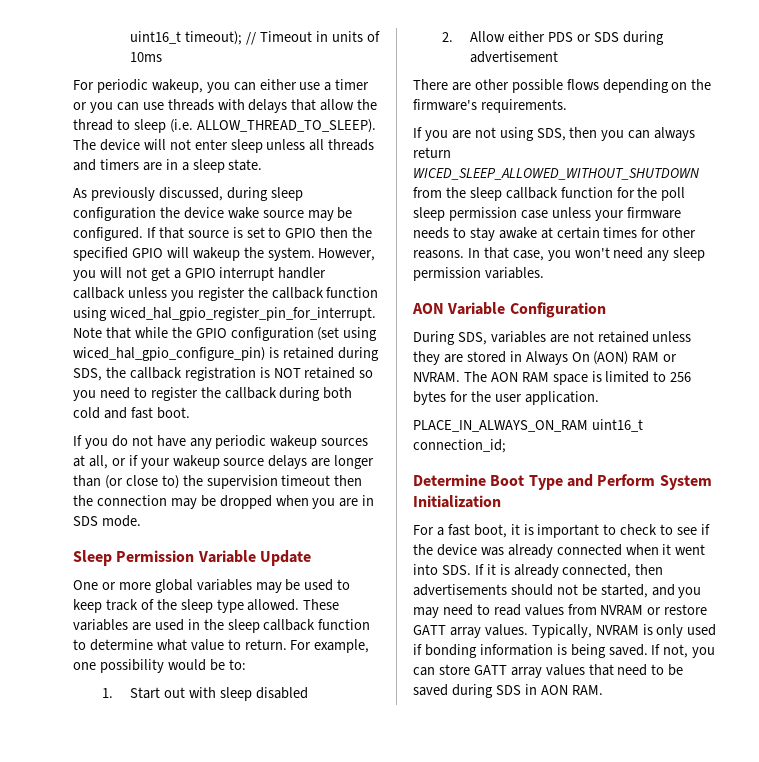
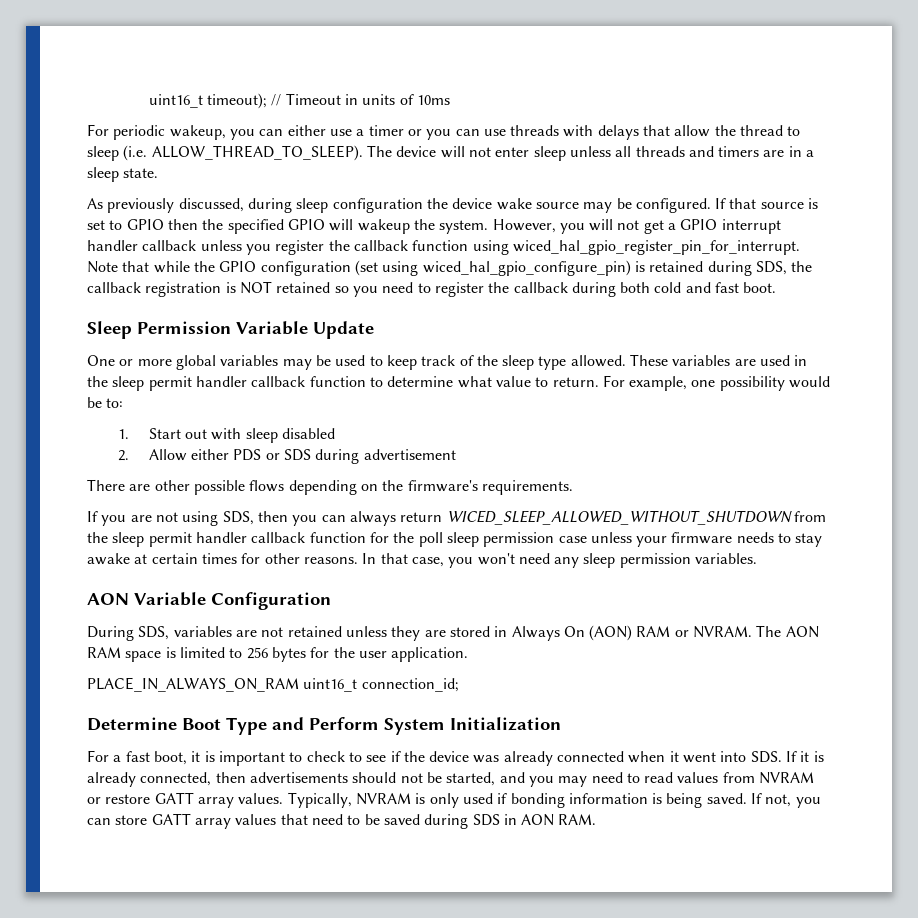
[73,435,369,449] [73,455,375,469] [73,475,363,489] [73,495,375,509] [73,515,141,527] // If you do not have any periodic wakeup sources at all, or if your wakeup source delays are longer than (or close to) the supervision timeout then the connection may be dropped when you are in SDS mode. -> (777, 287) none
(260, 626) none -> [148,376,247,391] permit handler
(502, 194) none -> [148,532,247,547] permit handler

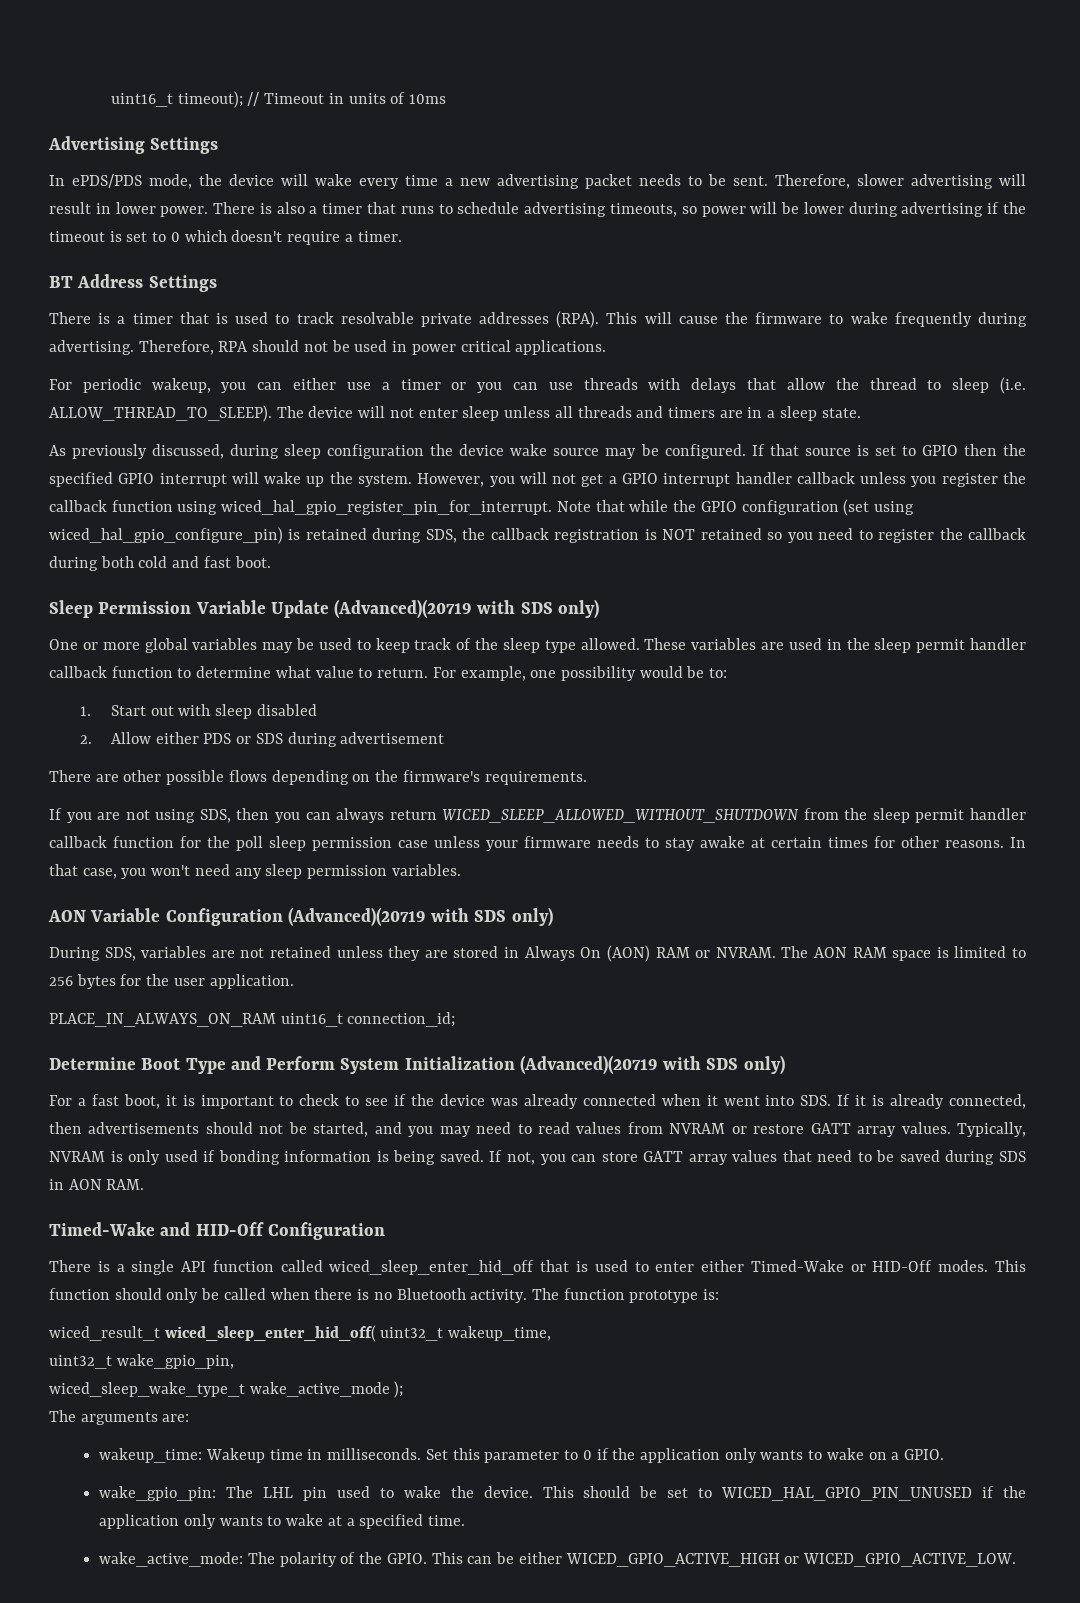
(451, 100) none -> [48,136,219,154] [49,174,1026,189] [49,202,1026,217] [49,230,402,245] [49,274,217,292] [49,311,1027,328] [49,340,607,355] // Advertising Settings // In ePDS/PDS mode, the device will wake every time a new advertising packet needs to be sent. Therefore, slower advertising will result in lower power. There is also a timer that runs to schedule advertising timeouts, so power will be lower during advertising if the timeout is set to 0 which doesn't require a timer. // BT Address Settings // There is a timer that is used to track resolvable private addresses (RPA). This will cause the firmware to wake frequently during advertising. Therefore, RPA should not be used in power critical applications.
[329,219,410,234] will wakeup -> [159,472,325,487] interrupt will wake up
(374, 330) none -> [334,599,599,618] (Advanced)(20719 with SDS only)
(331, 601) none -> [287,907,553,926] (Advanced)(20719 with SDS only)
(561, 724) none -> [519,1055,785,1074] (Advanced)(20719 with SDS only)
(597, 819) none -> [49,1222,385,1240] [49,1260,1027,1275] [49,1288,720,1303] [49,1325,552,1342] [49,1354,234,1369] [49,1381,404,1398] [49,1410,190,1425] [99,1448,945,1463] [99,1486,1026,1501] [99,1514,466,1529] [99,1552,1016,1567] // Timed-Wake and HID-Off Configuration // There is a single API function called wiced_sleep_enter_hid_off that is used to enter either Timed-Wake or HID-Off modes. This function should only be called when there is no Bluetooth activity. The function prototype is: // wiced_result_t wiced_sleep_enter_hid_off( uint32_t wakeup_time, // uint32_t wake_gpio_pin, // wiced_sleep_wake_type_t wake_active_mode ); // The arguments are: // wakeup_time: Wakeup time in milliseconds. Set this parameter to 0 if the application only wants to wake on a GPIO. // wake_gpio_pin: The LHL pin used to wake the device. This should be set to WICED_HAL_GPIO_PIN_UNUSED if the application only wants to wake at a specified time. // wake_active_mode: The polarity of the GPIO. This can be either WICED_GPIO_ACTIVE_HIGH or WICED_GPIO_ACTIVE_LOW.

